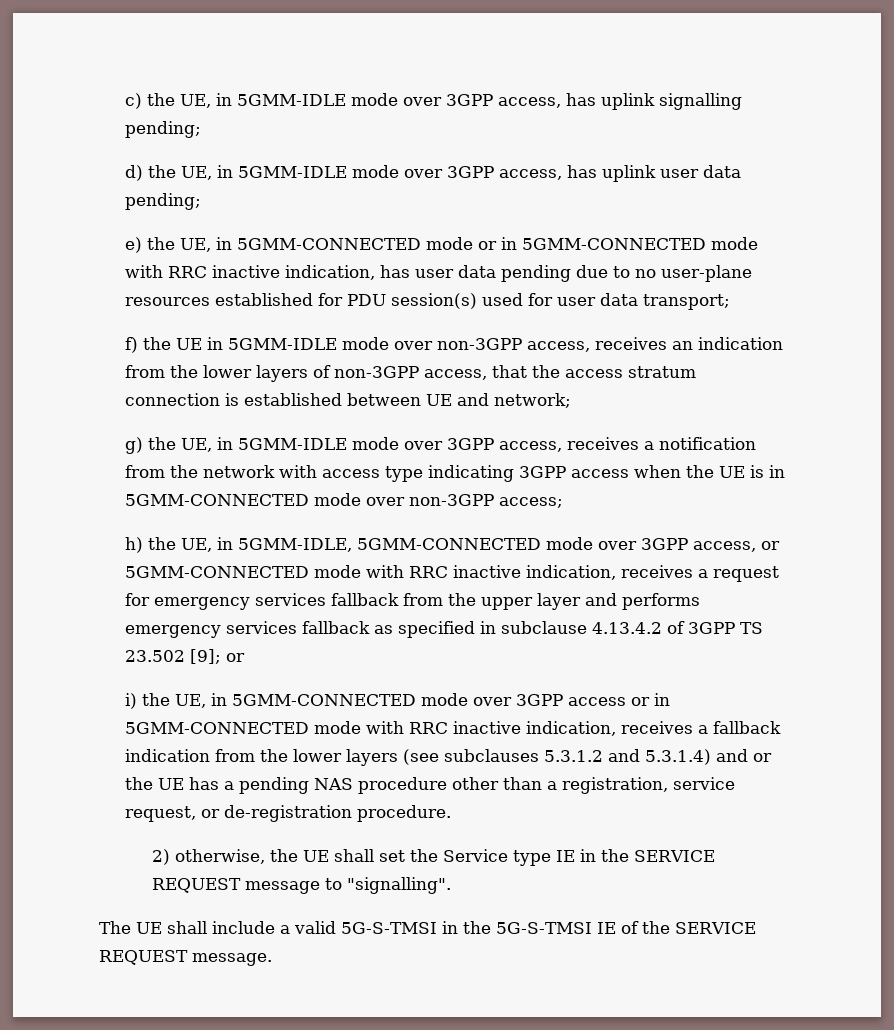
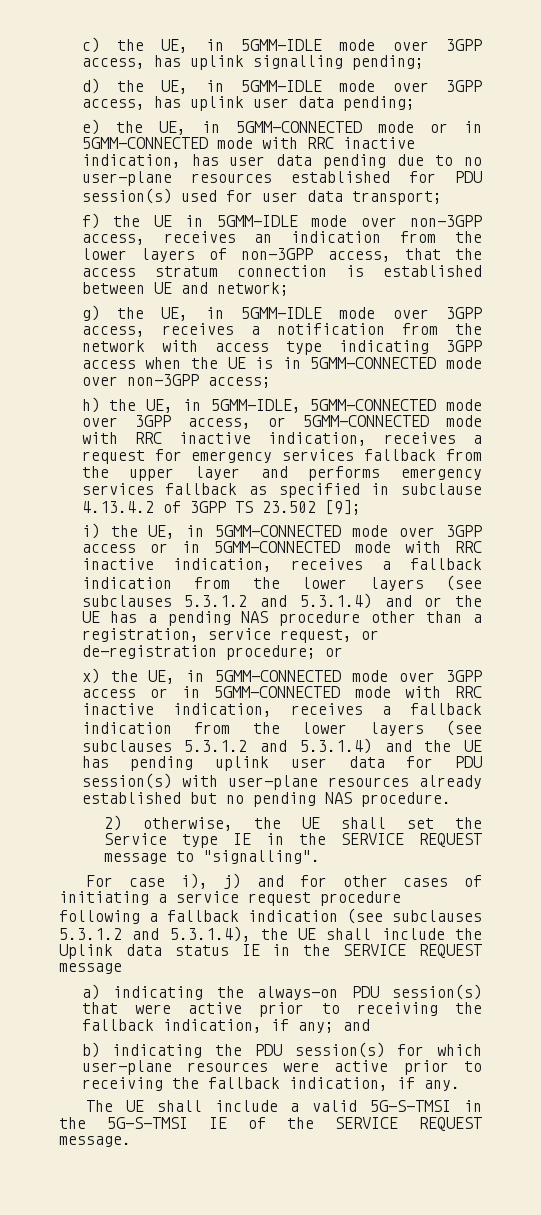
[226,653,246,662] or -> (361, 507) none
(353, 813) none -> [225,645,343,660] [81,668,483,684] [81,686,483,698] [81,703,482,717] [81,720,482,736] [81,738,483,754] [81,756,483,771] [81,773,482,790] [81,792,352,807] procedure; or // x) the UE, in 5GMM-CONNECTED mode over 3GPP access or in 5GMM-CONNECTED mode with RRC inactive indication, receives a fallback indication from the lower layers (see subclauses 5.3.1.2 and 5.3.1.4) and the UE has pending uplink user data for PDU session(s) with user-plane resources already established but no pending NAS
(451, 885) none -> [86,873,483,889] [59,891,401,906] [59,908,482,924] [59,926,482,942] [59,944,482,959] [59,963,122,974] [81,984,483,1000] [81,1002,483,1017] [81,1019,370,1033] [81,1042,482,1058] [81,1060,482,1075] [81,1077,460,1091] // For case i), j) and for other cases of initiating a service request procedure following a fallback indication (see subclauses 5.3.1.2 and 5.3.1.4), the UE shall include the Uplink data status IE in the SERVICE REQUEST message // a) indicating the always-on PDU session(s) that were active prior to receiving the fallback indication, if any; and // b) indicating the PDU session(s) for which user-plane resources were active prior to receiving the fallback indication, if any.

